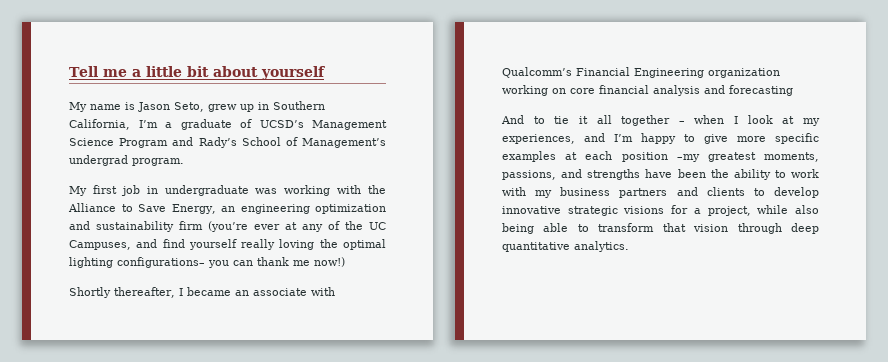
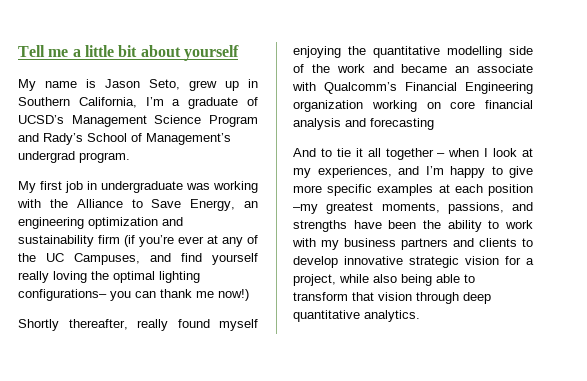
[208,221,248,232] (you’re -> [124,235,174,247] (if you’re
[178,288,183,296] I -> [137,319,258,331] [293,46,533,58] [293,64,394,73] really found myself enjoying the quantitative modelling side of the work and
[623,206,665,214] visions -> [465,256,499,265] vision

